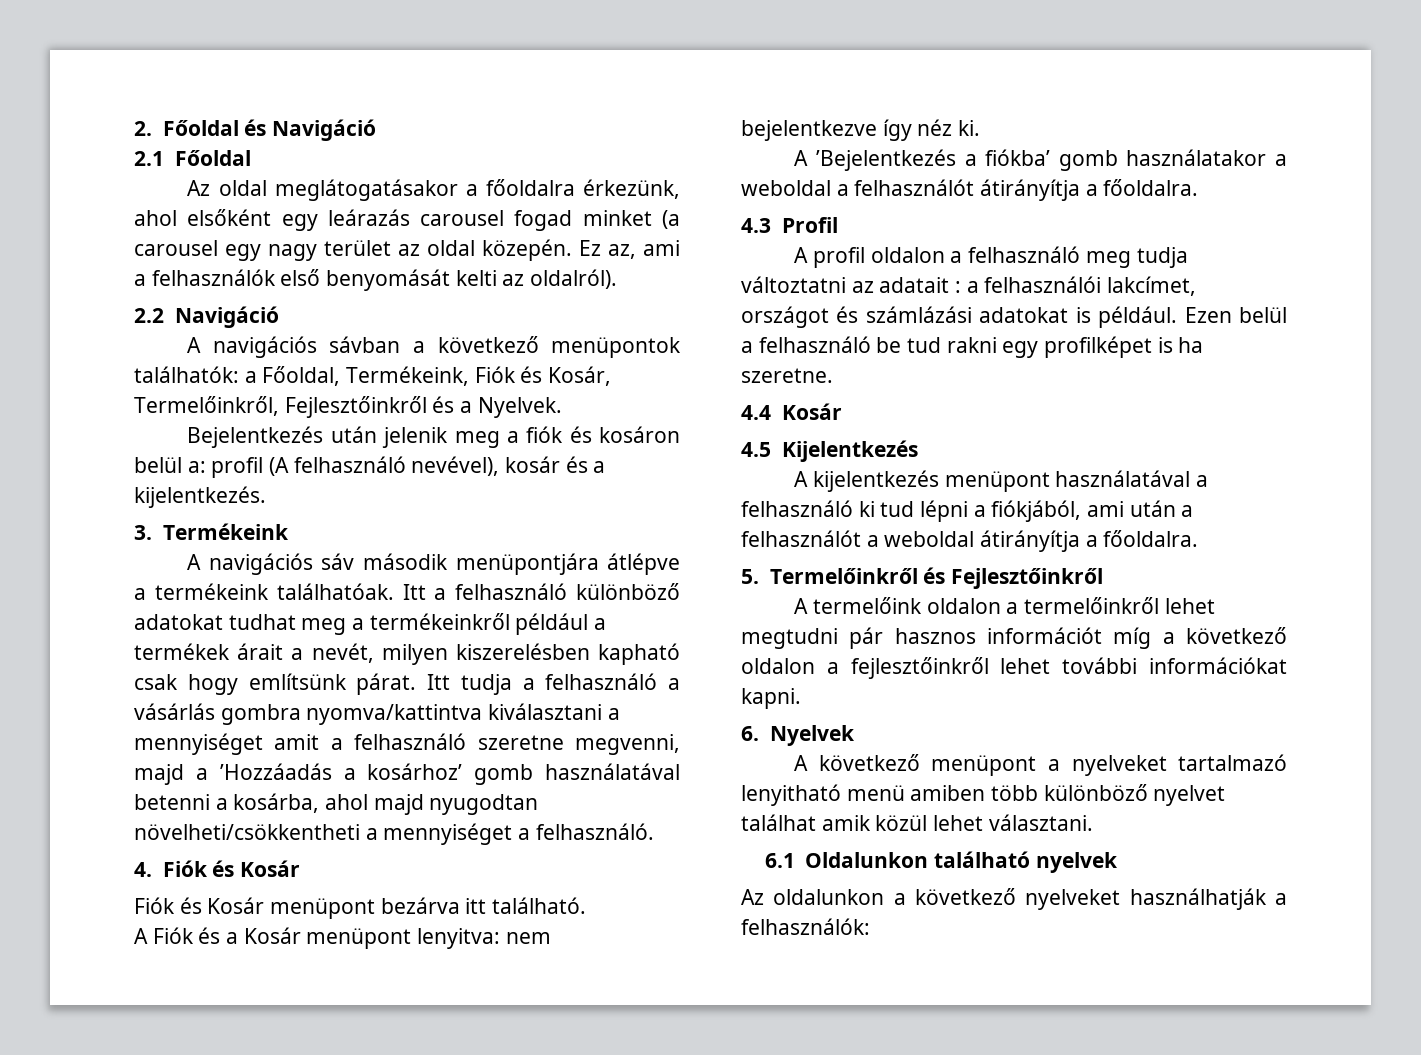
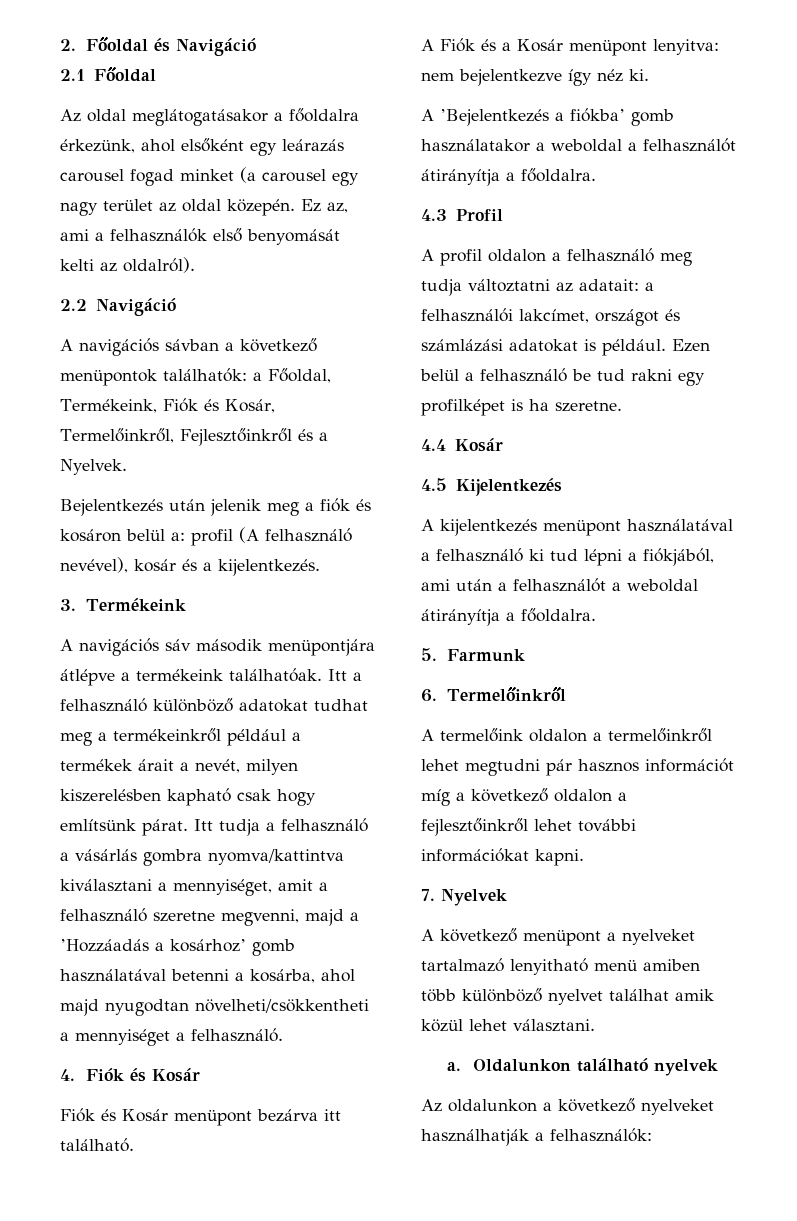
[134,733,263,755] mennyiséget -> [173,879,272,896] mennyiséget,
[879,277,962,293] adatait : -> [579,279,639,291] adatait:
(759, 576) none -> [446,649,525,662] [421,689,437,702] Farmunk // 6.
[923,567,1103,589] és Fejlesztőinkről -> (566, 694) none
[741,726,759,741] 6. -> [421,889,435,901] 7.
[764,853,795,868] 6.1 -> [446,1062,461,1071] a.

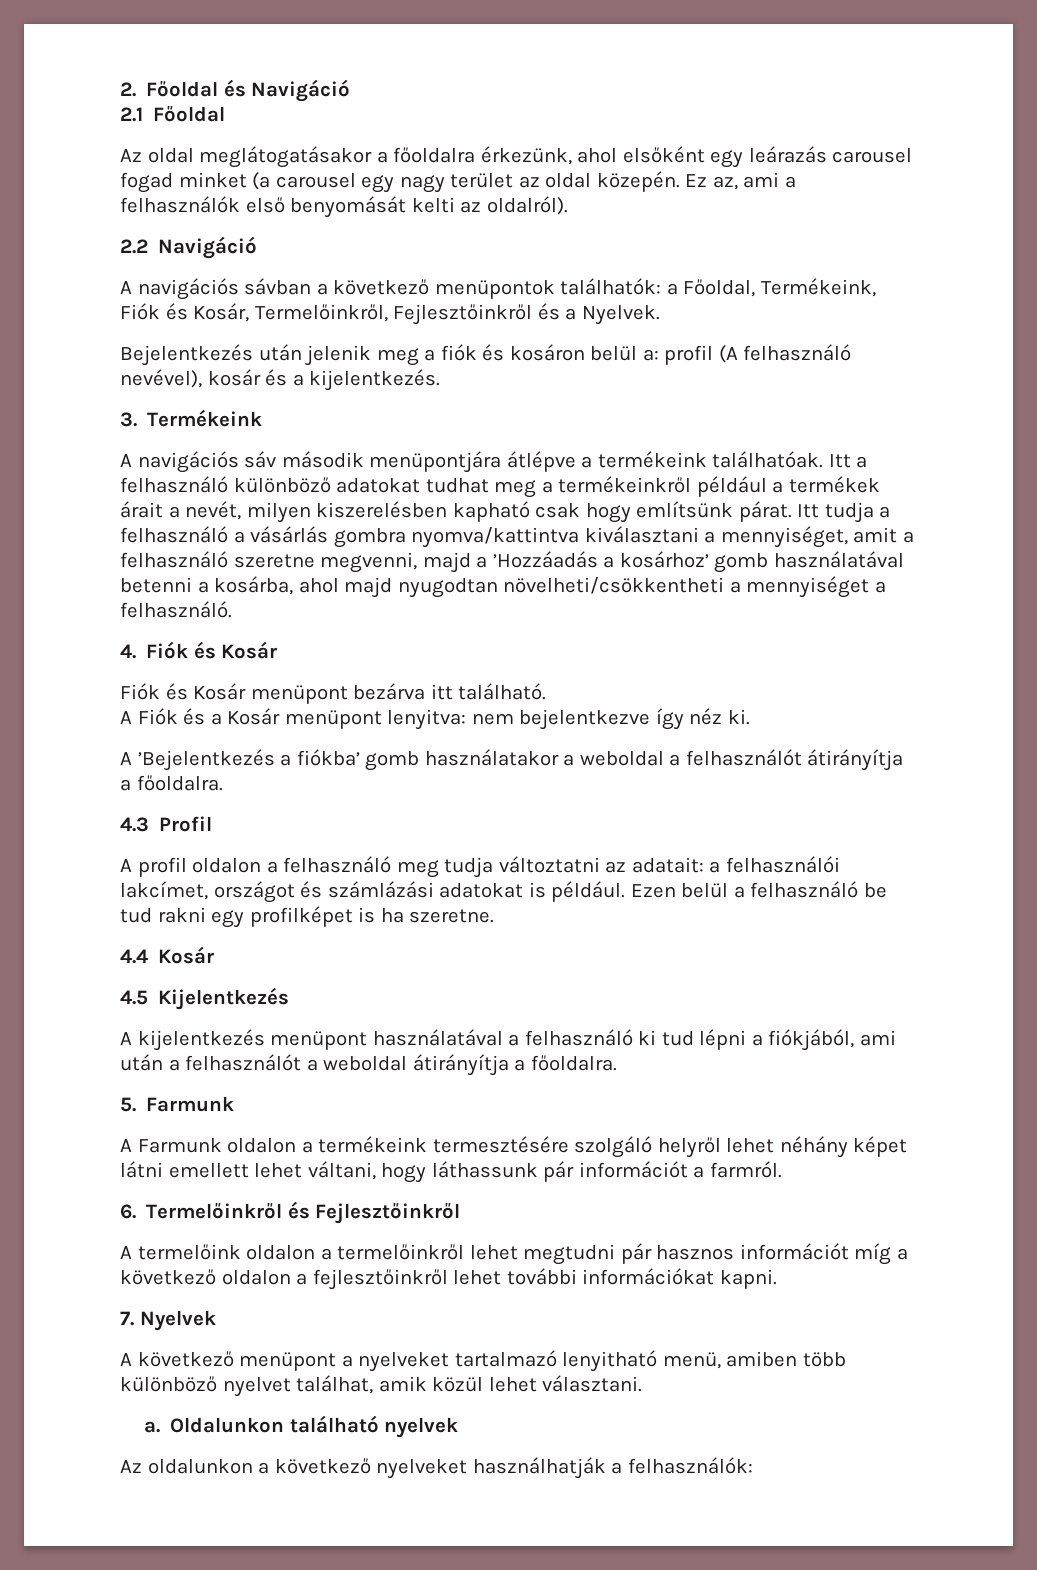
(525, 655) none -> [120,1136,908,1158] [120,1161,782,1183] // A Farmunk oldalon a termékeink termesztésére szolgáló helyről lehet néhány képet látni emellett lehet váltani, hogy láthassunk pár információt a farmról.
(566, 694) none -> [287,1201,461,1224] és Fejlesztőinkről
[594,960,638,971] menü -> [662,1352,721,1369] menü,
[609,989,669,1001] találhat -> [296,1375,374,1394] találhat,

